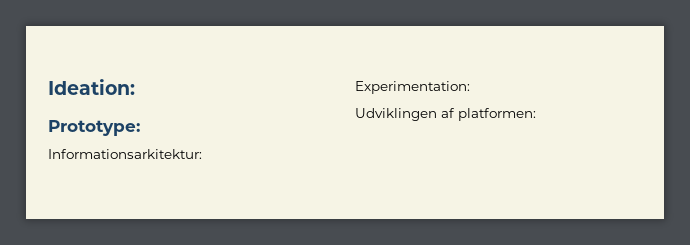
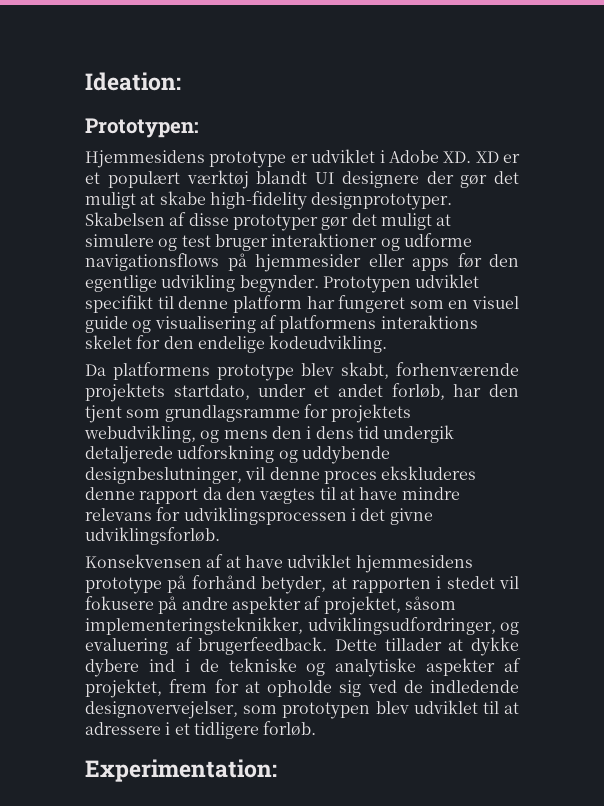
[48,120,140,136] [48,149,202,159] [355,81,470,94] [355,108,536,121] Prototype: // Informationsarkitektur: // Experimentation: // Udviklingen af platformen: -> [85,118,199,138] [85,149,520,168] [85,170,519,189] [85,191,453,210] [85,212,452,231] [85,233,472,251] [85,253,519,272] [85,274,480,293] [85,295,519,313] [85,315,478,333] [85,335,388,353] [85,362,519,381] [85,383,519,402] [85,404,412,423] [84,425,455,443] [85,445,390,464] [85,466,477,484] [85,487,460,504] [85,507,433,525] [85,527,220,545] [85,554,473,573] [85,575,519,594] [85,596,456,615] [85,617,519,635] [85,637,519,656] [85,658,521,677] [85,679,519,698] [85,700,520,719] [85,721,317,739] [85,759,277,782] Prototypen: // Hjemmesidens prototype er udviklet i Adobe XD. XD er et populært værktøj blandt UI designere der gør det muligt at skabe high-fidelity designprototyper. Skabelsen af disse prototyper gør det muligt at simulere og test bruger interaktioner og udforme navigationsflows på hjemmesider eller apps før den egentlige udvikling begynder. Prototypen udviklet specifikt til denne platform har fungeret som en visuel guide og visualisering af platformens interaktions skelet for den endelige kodeudvikling. // Da platformens prototype blev skabt, forhenværende projektets startdato, under et andet forløb, har den tjent som grundlagsramme for projektets webudvikling, og mens den i dens tid undergik detaljerede udforskning og uddybende designbeslutninger, vil denne proces ekskluderes denne rapport da den vægtes til at have mindre relevans for udviklingsprocessen i det givne udviklingsforløb. // Konsekvensen af at have udviklet hjemmesidens prototype på forhånd betyder, at rapporten i stedet vil fokusere på andre aspekter af projektet, såsom implementeringsteknikker, udviklingsudfordringer, og evaluering af brugerfeedback. Dette tillader at dykke dybere ind i de tekniske og analytiske aspekter af projektet, frem for at opholde sig ved de indledende designovervejelser, som prototypen blev udviklet til at adressere i et tidligere forløb. // Experimentation:

